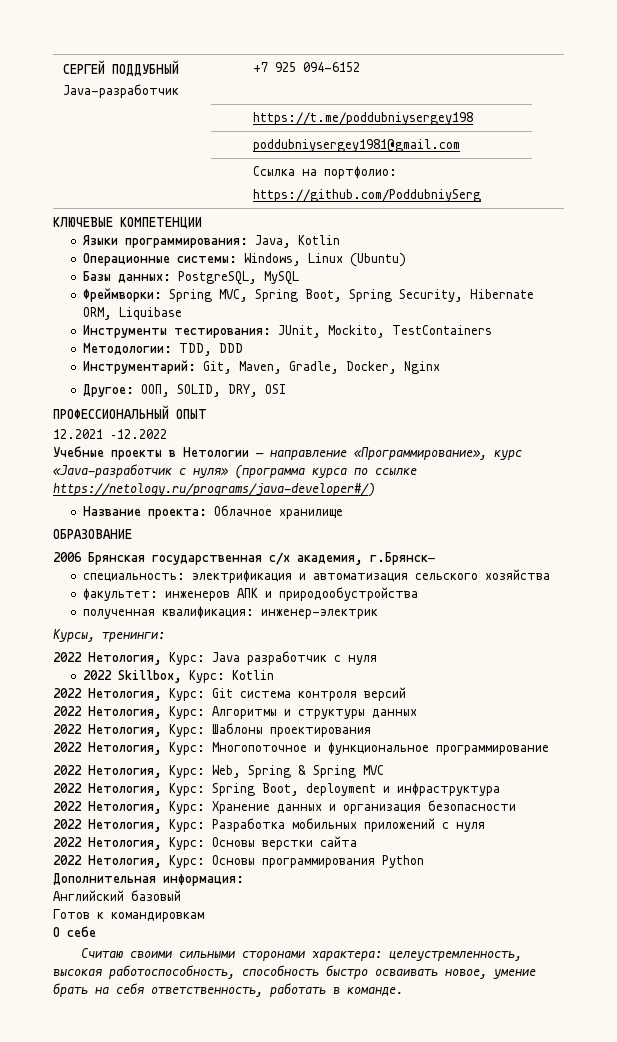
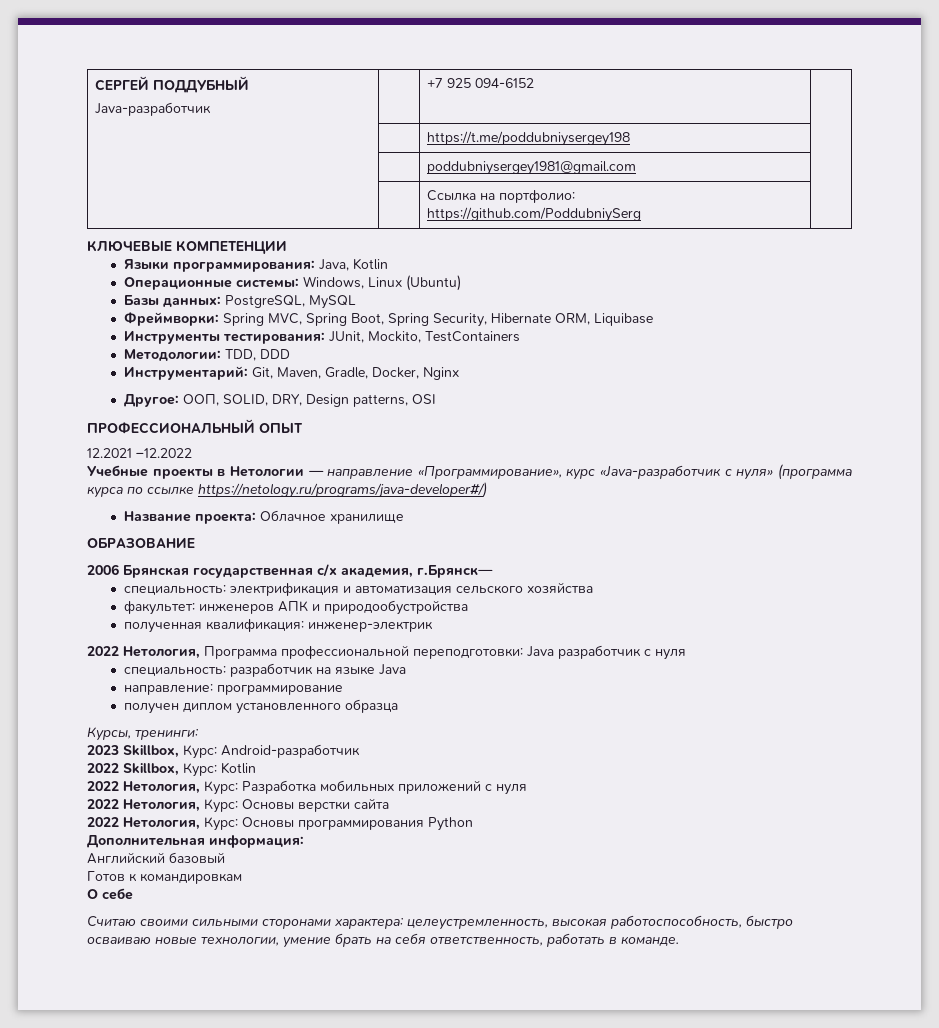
(258, 390) none -> [305,394,408,407] Design patterns,
[53,629,165,642] [53,652,205,665] // Курсы, тренинги: // 2022 Нетология, Курс: -> [87,645,523,659] // 2022 Нетология, Программа профессиональной переподготовки:
[82,670,274,683] [53,687,406,701] [53,706,417,719] [53,723,371,737] [53,742,549,755] [53,765,384,778] [53,783,500,796] [53,800,516,814] 2022 Skillbox, Курс: Kotlin // 2022 Нетология, Курс: Git система контроля версий // 2022 Нетология, Курс: Алгоритмы и структуры данных // 2022 Нетология, Курс: Шаблоны проектирования // 2022 Нетология, Курс: Многопоточное и функциональное программирование // 2022 Нетология, Курс: Web, Spring & Spring MVC // 2022 Нетология, Курс: Spring Boot, deployment и инфраструктура // 2022 Нетология, Курс: Хранение данных и организация безопасности -> [123,663,406,677] [123,684,343,695] [123,699,398,714] [87,727,199,741] [87,744,360,759] [87,762,256,777] специальность: разработчик на языке Java // направление: программирование // получен диплом установленного образца // Курсы, тренинги: // 2023 Skillbox, Курс: Android-разработчик // 2022 Skillbox, Курс: Kotlin
[242,965,487,979] способность быстро осваивать новое, -> [746,915,793,929] [87,936,279,946] быстро осваиваю новые технологии,

